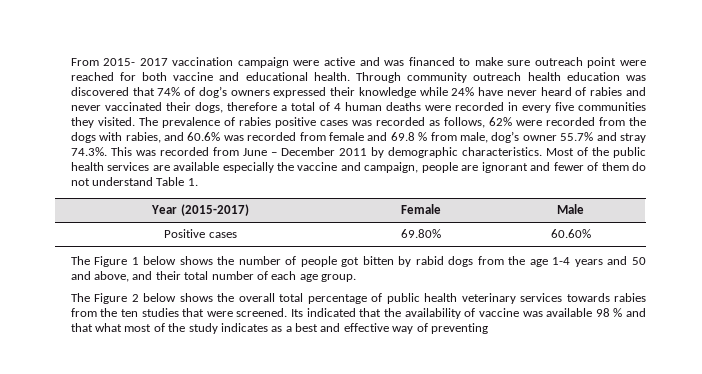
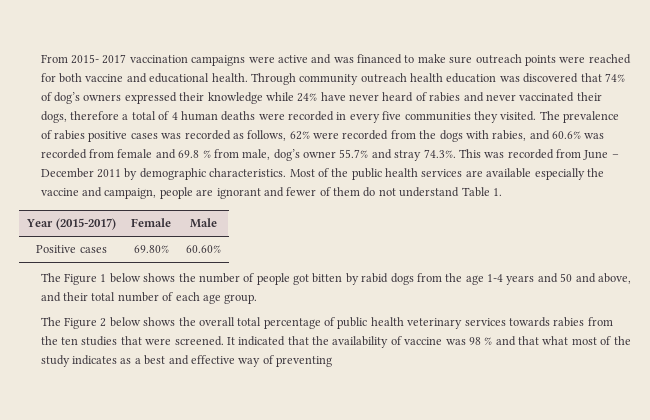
[237,57,289,68] campaign -> [191,55,246,66] campaigns
[587,57,617,68] point -> [524,55,556,66] points
[291,309,304,317] Its -> [226,337,235,345] It
[546,308,593,317] available -> (466, 342) none

